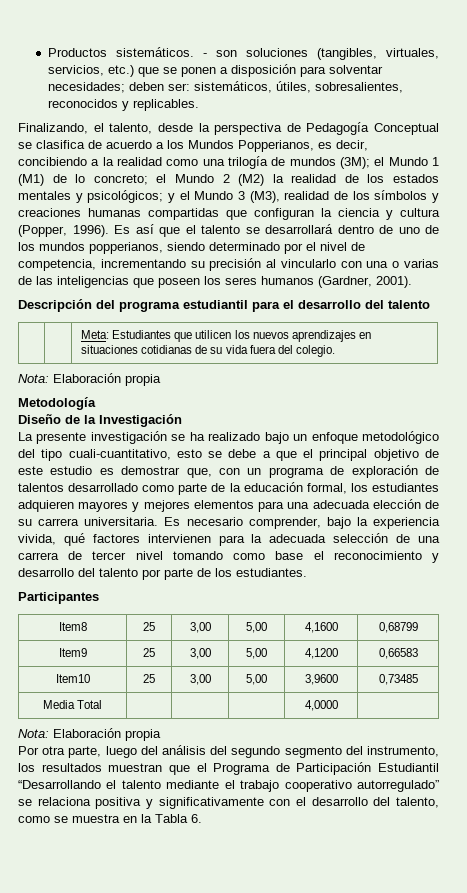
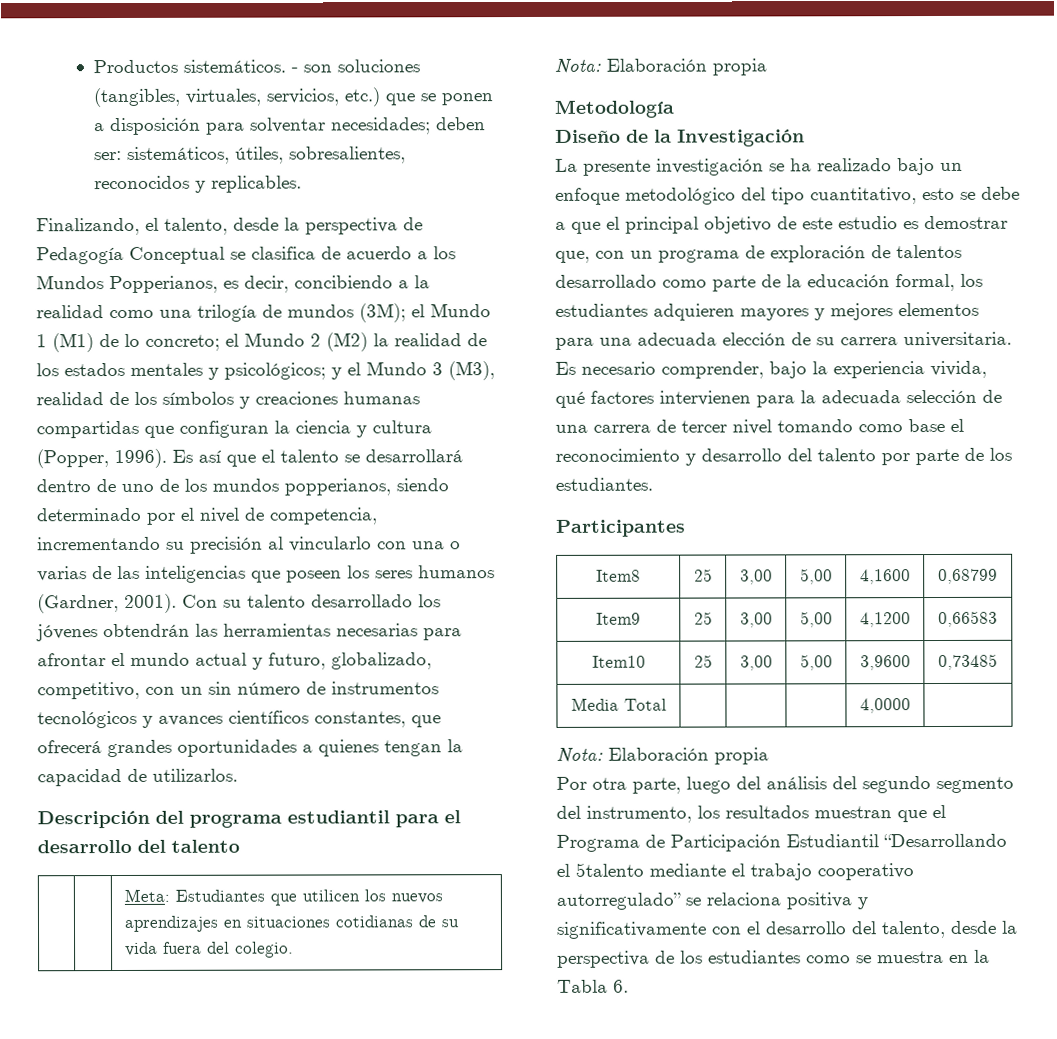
(412, 282) none -> [182,594,441,608] [36,623,462,642] [37,652,432,670] [37,681,439,700] [37,710,441,729] [37,739,463,758] [37,768,238,787] Con su talento desarrollado los jóvenes obtendrán las herramientas necesarias para afrontar el mundo actual y futuro, globalizado, competitivo, con un sin número de instrumentos tecnológicos y avances científicos constantes, que ofrecerá grandes oportunidades a quienes tengan la capacidad de utilizarlos.
[68,449,171,460] cuali-cuantitativo, -> [810,187,917,205] cuantitativo,
[121,780,161,789] talento -> [575,862,644,877] 5talento
(440, 802) none -> [950,920,1018,934] [557,950,801,968] desde la perspectiva de los estudiantes

